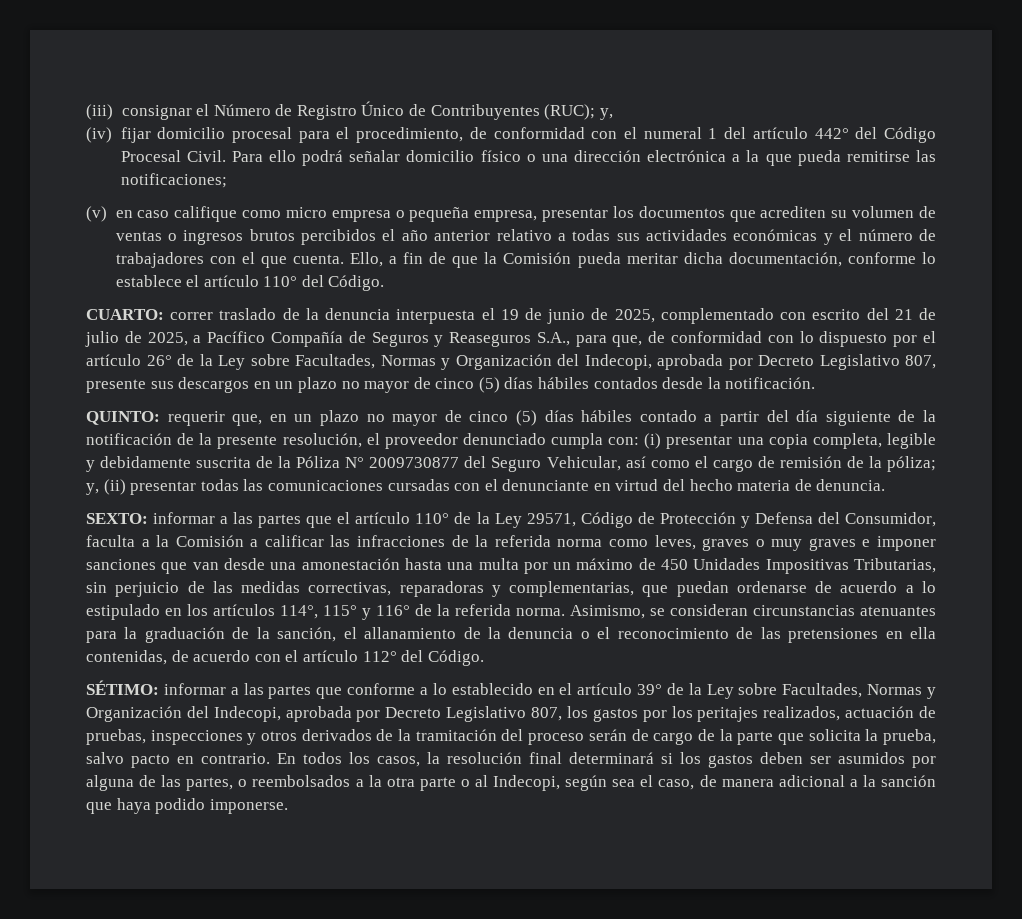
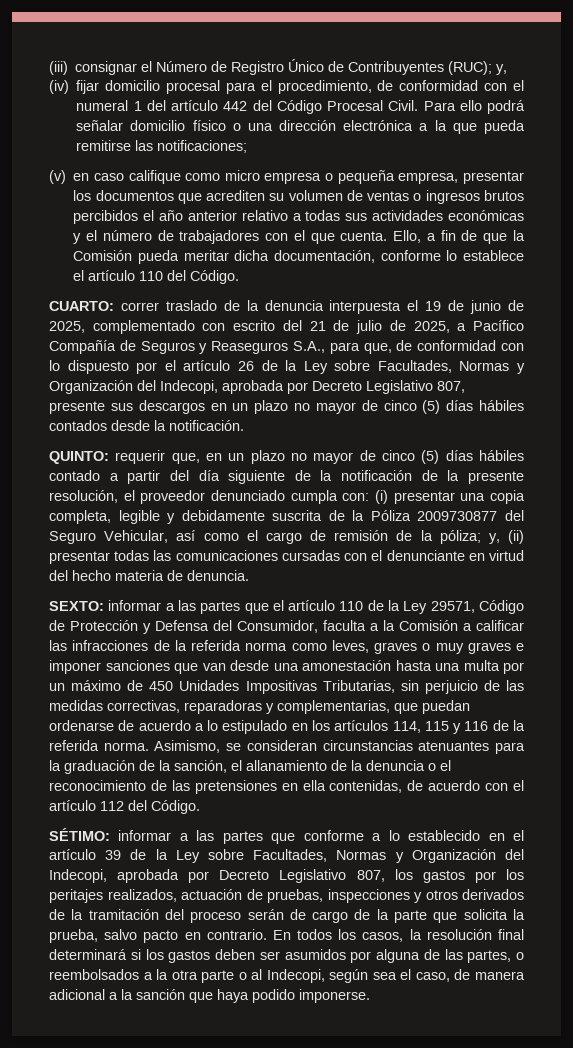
[814,128,849,139] 442° -> [223,101,248,111] 442
[263,276,298,287] 110° -> [139,271,164,281] 110
[146,355,172,366] 26° -> [237,361,254,371] 26
[345,457,365,468] N° -> (411, 515) none
[415,513,450,524] 110° -> [339,601,364,611] 110
[280,605,410,620] 114°, 115° y 116° -> [392,721,489,734] 114, 115 y 116
[362,651,397,662] 112° -> [100,801,124,811] 112
[637,684,663,695] 39° -> [105,850,122,860] 39

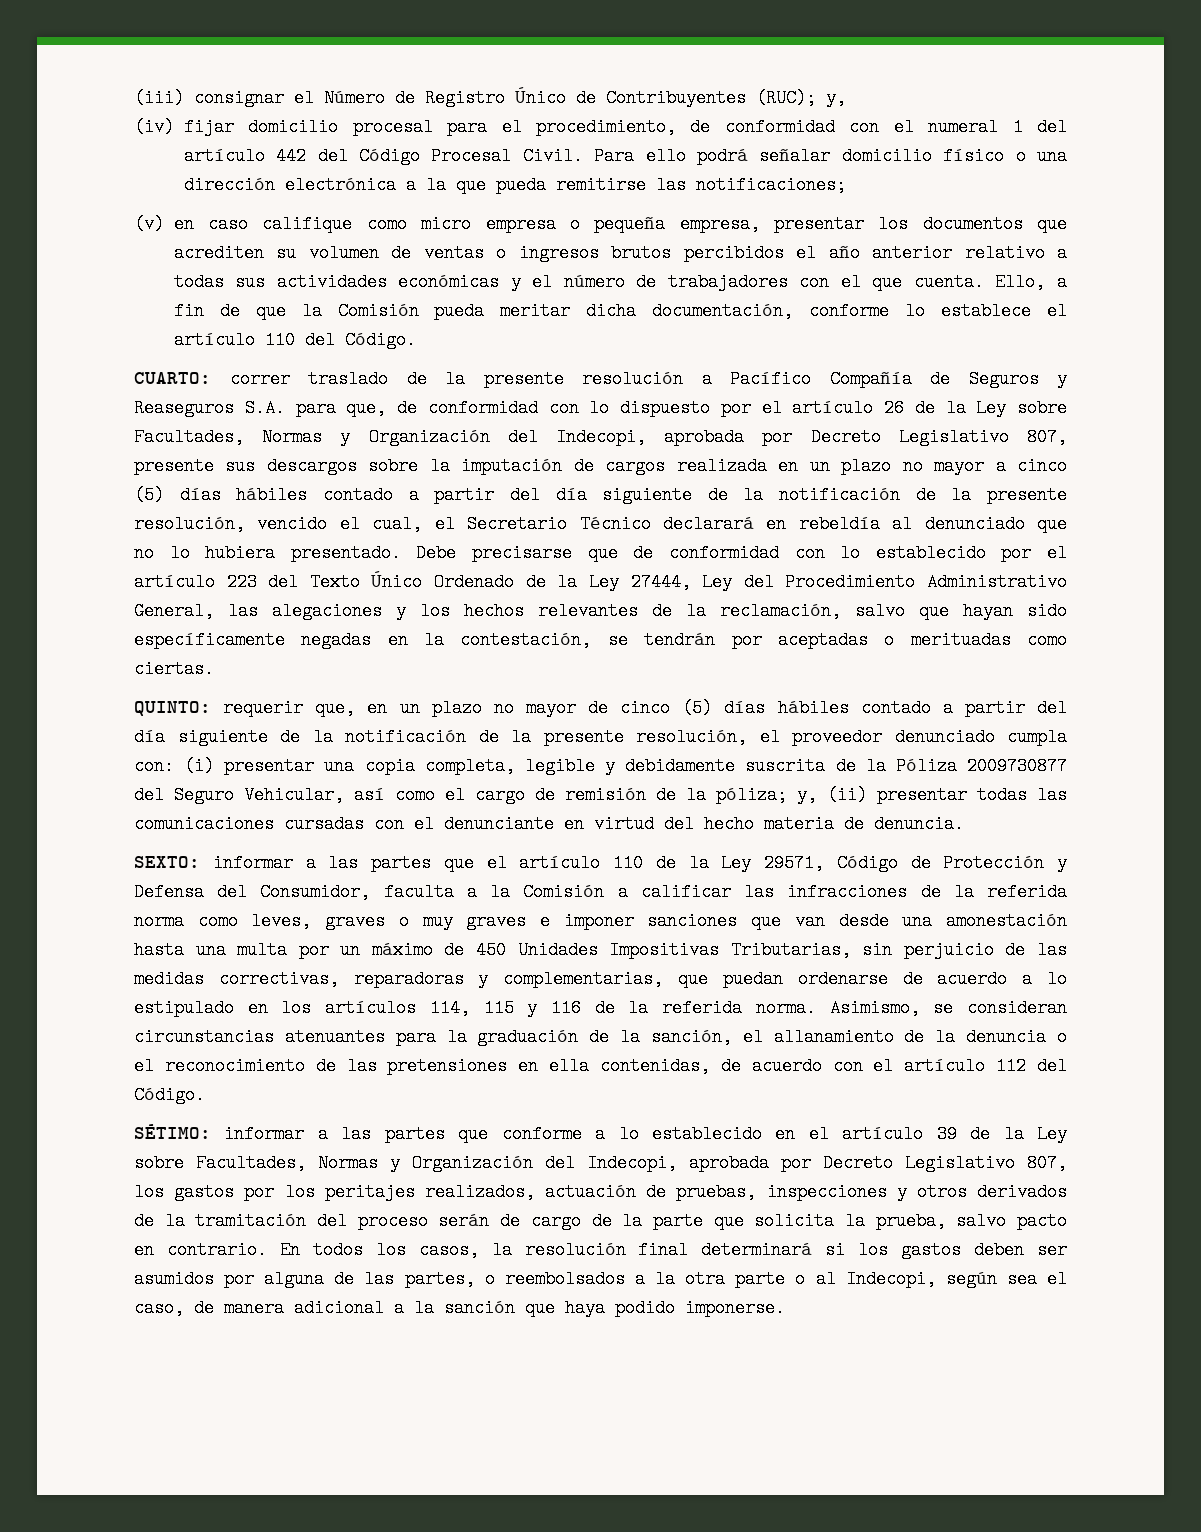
[264,300,525,314] [49,320,450,334] denuncia interpuesta el 19 de junio de 2025, complementado con escrito del 21 de julio de 2025, -> [483,370,683,388] presente resolución
[293,341,325,353] S.A., -> [244,399,285,417] S.A.
[210,400,524,414] [49,420,244,431] en un plazo no mayor de cinco (5) días hábiles contados desde la notificación. -> [368,457,1067,475] [134,486,1067,504] [134,515,1067,533] [134,544,1068,562] [134,571,1068,591] [134,602,1067,620] [134,631,1067,649] [134,660,214,678] sobre la imputación de cargos realizada en un plazo no mayor a cinco (5) días hábiles contado a partir del día siguiente de la notificación de la presente resolución, vencido el cual, el Secretario Técnico declarará en rebeldía al denunciado que no lo hubiera presentado. Debe precisarse que de conformidad con lo establecido por el artículo 223 del Texto Único Ordenado de la Ley 27444, Ley del Procedimiento Administrativo General, las alegaciones y los hechos relevantes de la reclamación, salvo que hayan sido específicamente negadas en la contestación, se tendrán por aceptadas o merituadas como ciertas.

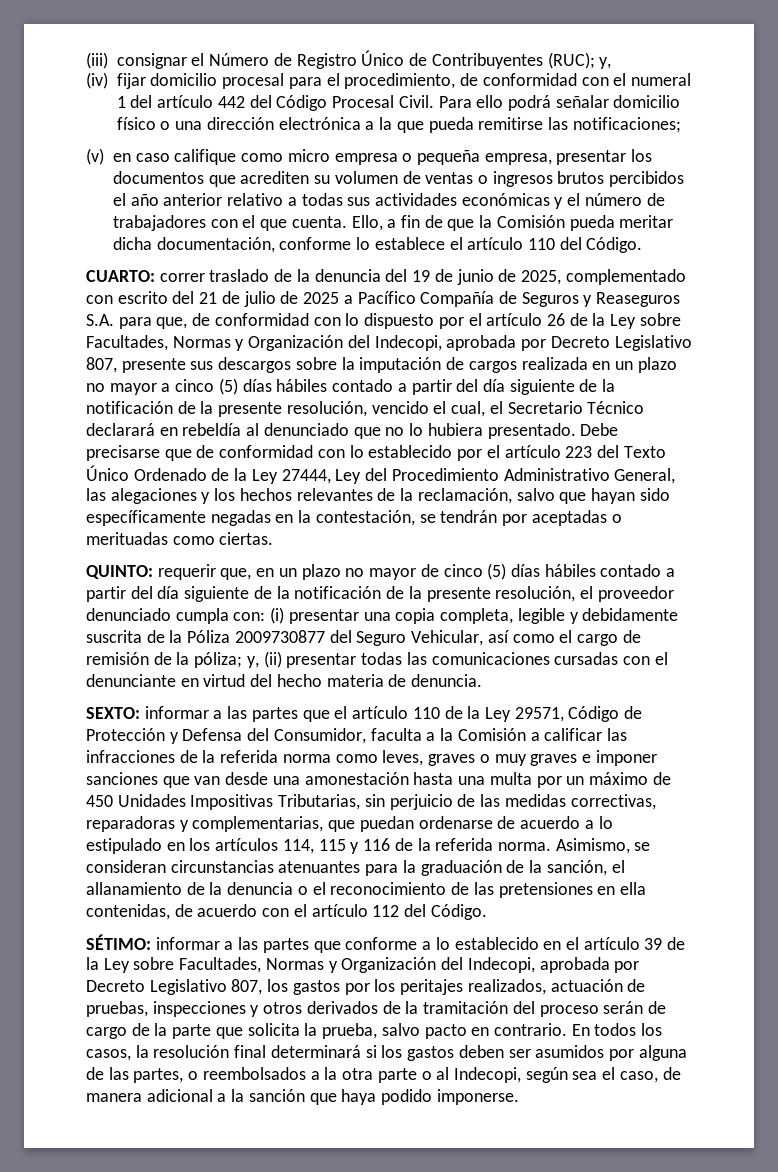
[483,370,683,388] presente resolución -> [314,269,686,285] [86,291,340,307] denuncia del 19 de junio de 2025, complementado con escrito del 21 de julio de 2025

